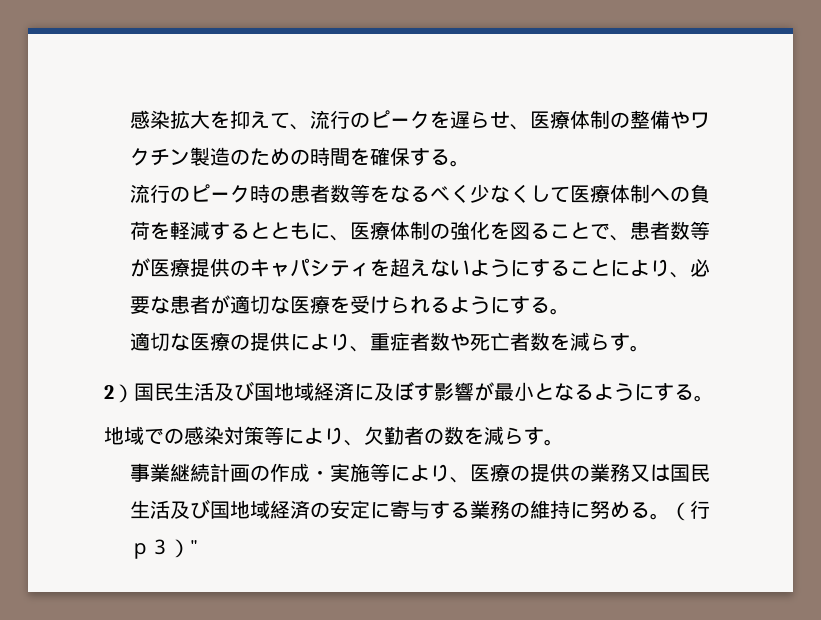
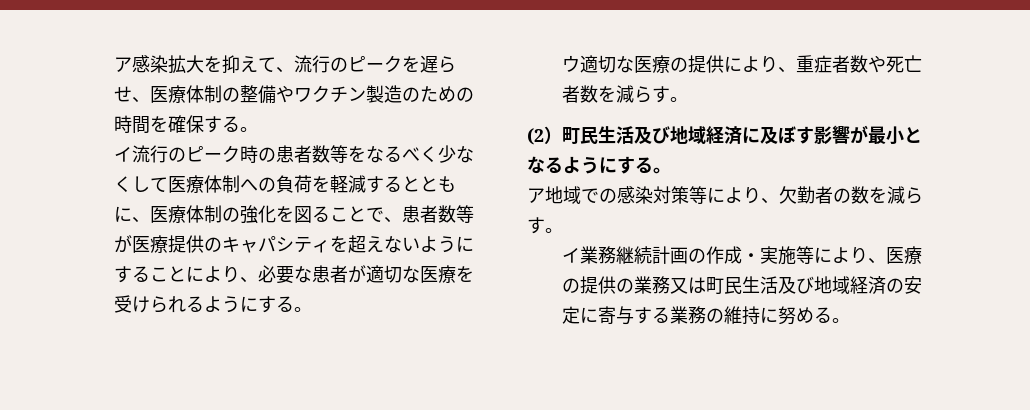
(130, 119) none -> [114,57,133,72] ア
(471, 163) none -> [114,147,133,162] イ
(571, 311) none -> [562,55,581,72] ウ
[104,381,274,403] 2）国民生活及び国 -> [527,126,670,145] (2）町民生活及び
(714, 398) none -> [527,188,545,203] ア
[130,463,171,482] 事業 -> [562,246,617,264] イ業務
[670,464,711,482] [130,499,231,519] 国民生活及び国 -> [706,276,815,295] 町民生活及び
[670,500,711,521] [130,539,199,559] （行ｐ３）" -> (851, 320) none

